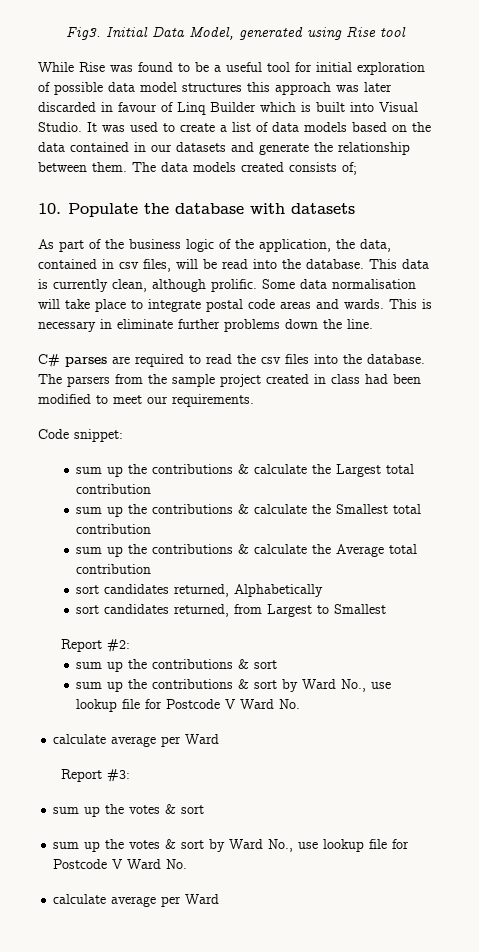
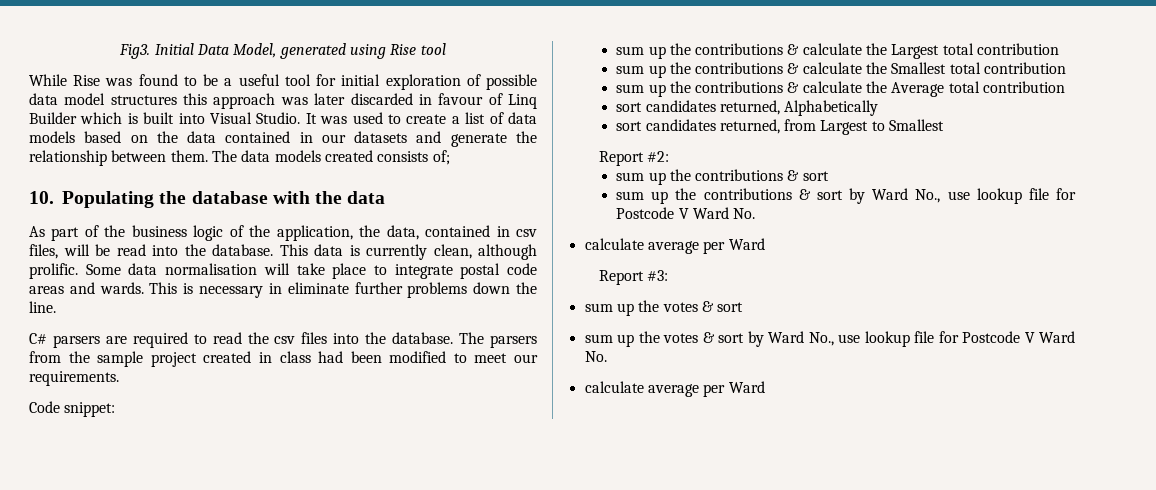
[68,203,138,217] Populate -> [62,191,154,208] Populating
[291,203,355,214] datasets -> [315,191,386,204] the data
[65,357,107,367] parses -> [52,335,100,348] parsers

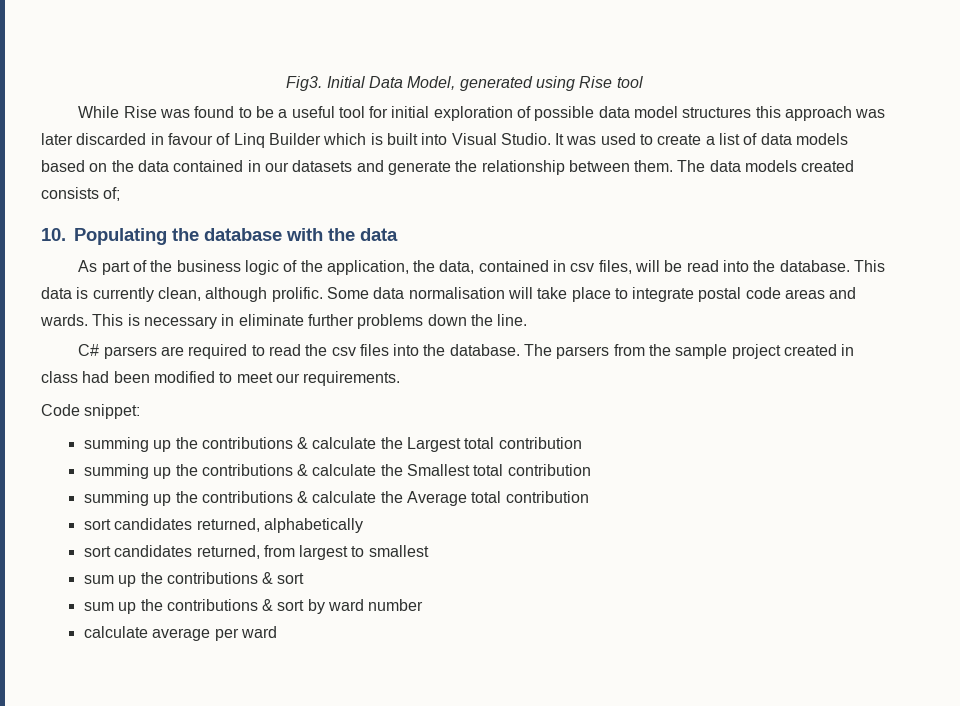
[616,46,645,55] sum -> [83,437,149,452] summing
[616,65,645,74] sum -> [83,464,149,479] summing
[616,84,645,93] sum -> [83,491,149,506] summing
[784,100,879,116] Alphabetically -> [263,518,363,533] alphabetically
[820,119,945,135] [598,151,669,166] Largest to Smallest // Report #2: -> [299,545,429,560] largest to smallest
[872,188,1076,204] [616,207,756,219] [584,238,765,254] [598,270,668,285] [584,300,744,316] [584,331,1075,347] [584,351,607,362] [584,381,765,397] Ward No., use lookup file for Postcode V Ward No. // calculate average per Ward // Report #3: // sum up the votes & sort // sum up the votes & sort by Ward No., use lookup file for Postcode V Ward No. // calculate average per Ward -> [328,599,424,611] [83,626,277,641] ward number // calculate average per ward

